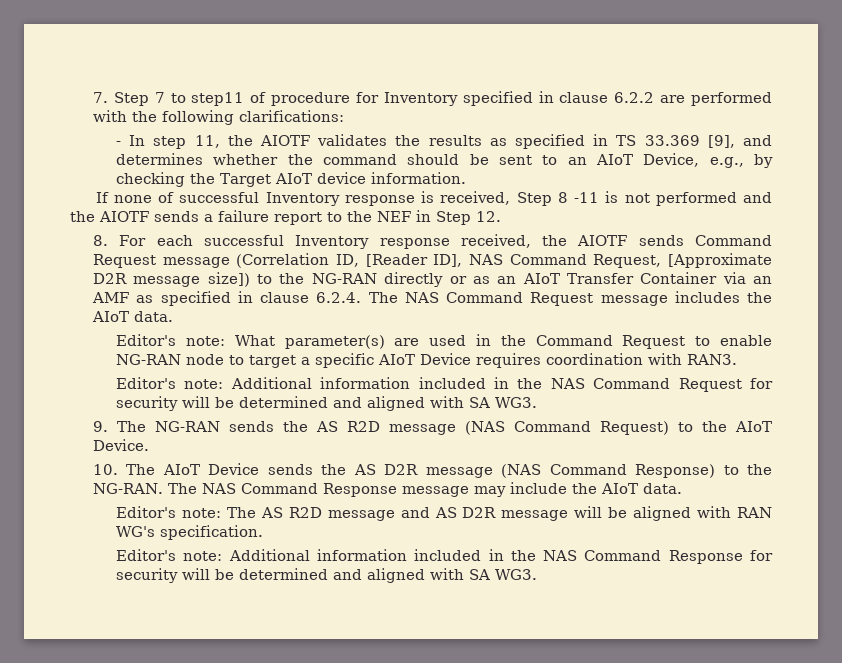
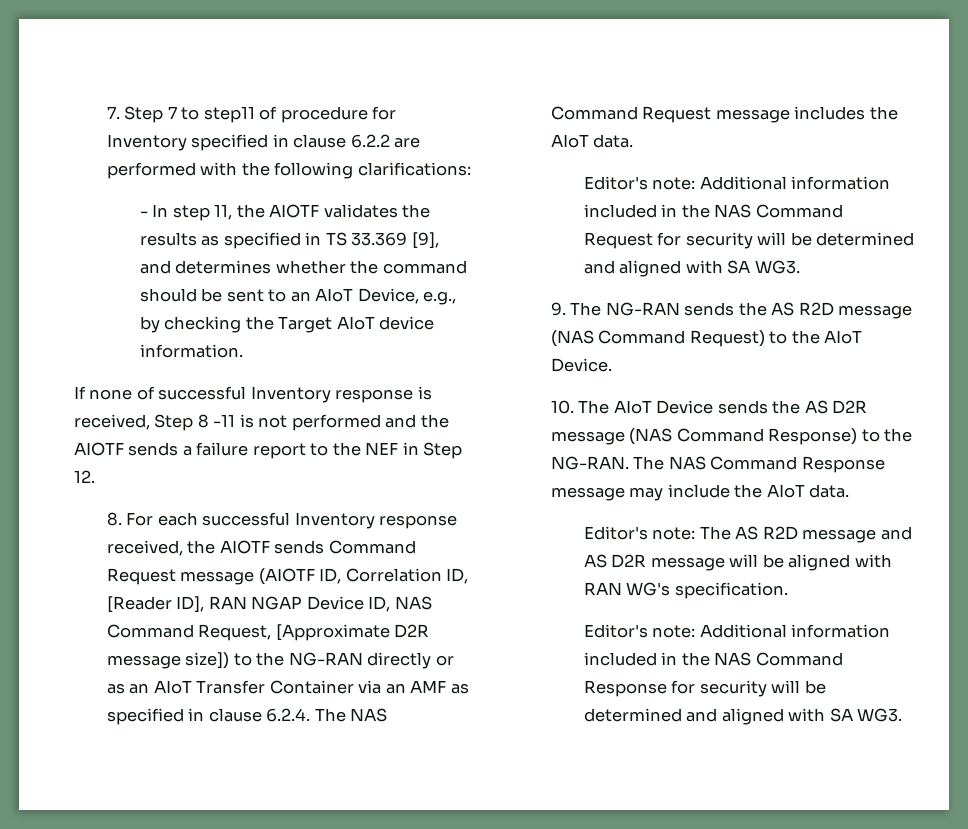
[236,253,463,268] (Correlation ID, [Reader ID], -> [258,568,469,585] [106,596,391,613] (AIOTF ID, Correlation ID, [Reader ID], RAN NGAP Device ID,
[116,334,773,349] [116,353,738,368] // Editor's note: What parameter(s) are used in the Command Request to enable NG-RAN node to target a specific AIoT Device requires coordination with RAN3. -> (634, 141) none

